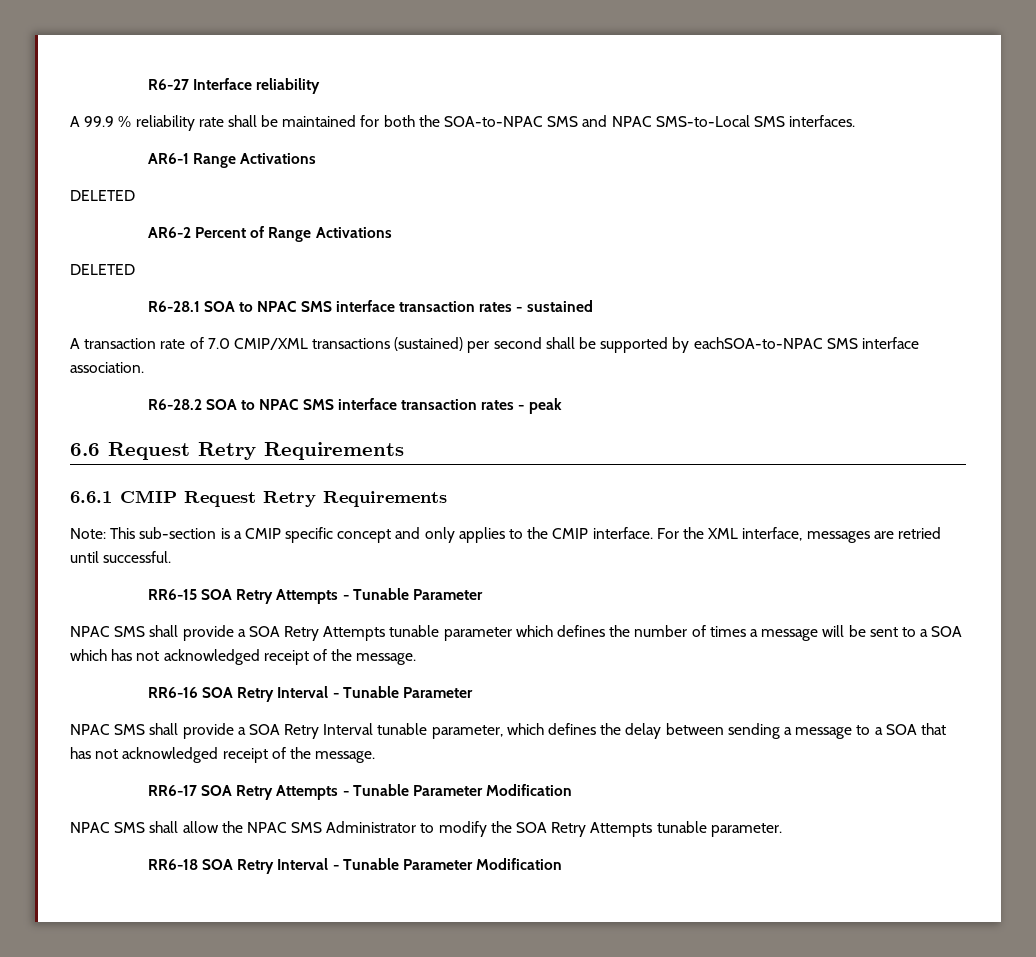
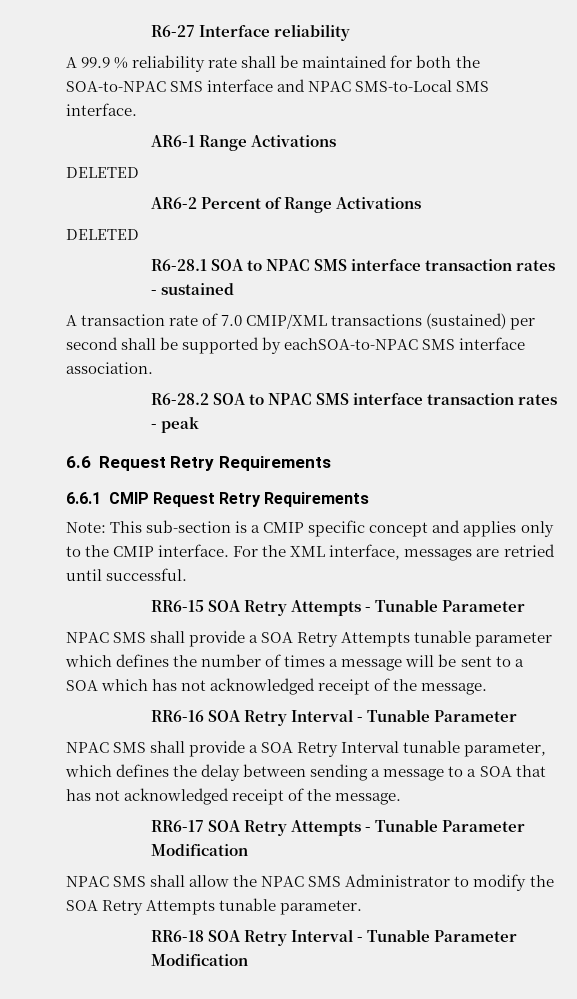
(579, 121) none -> [207,79,274,92] interface
[789,115,856,127] interfaces. -> [66,103,137,116] interface.
[424,527,505,543] only applies -> [463,521,554,537] applies only

